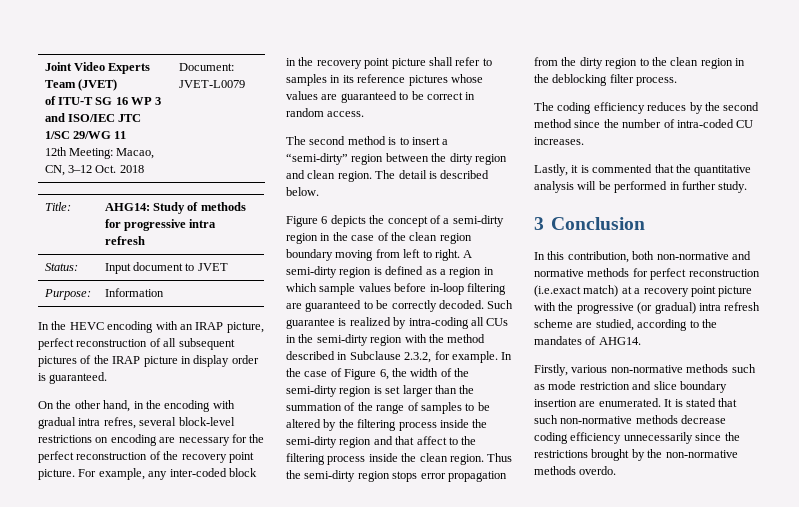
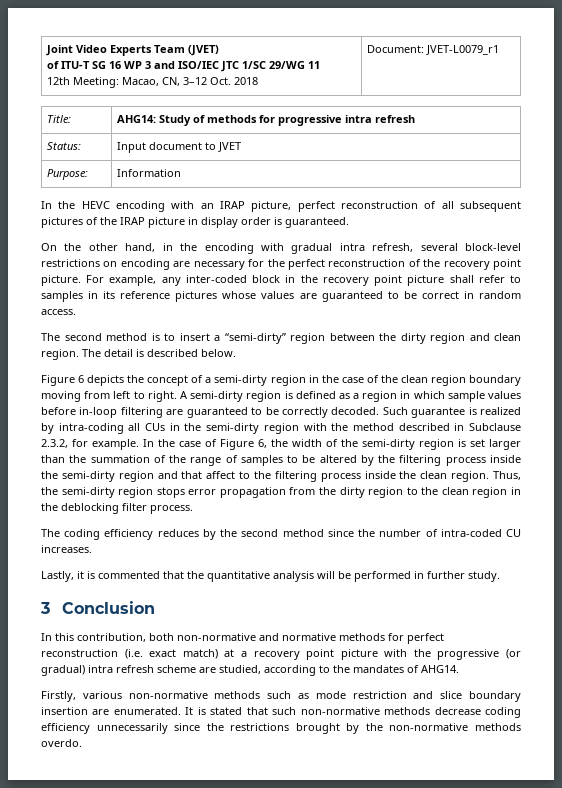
[178,80,245,88] JVET-L0079 -> [426,45,500,55] JVET-L0079_r1
[103,417,136,429] refres, -> [372,243,414,252] refresh,
[487,453,513,462] Thus -> [492,471,521,480] Thus,
[534,285,581,297] (i.e.exact -> [124,649,177,659] (i.e. exact

